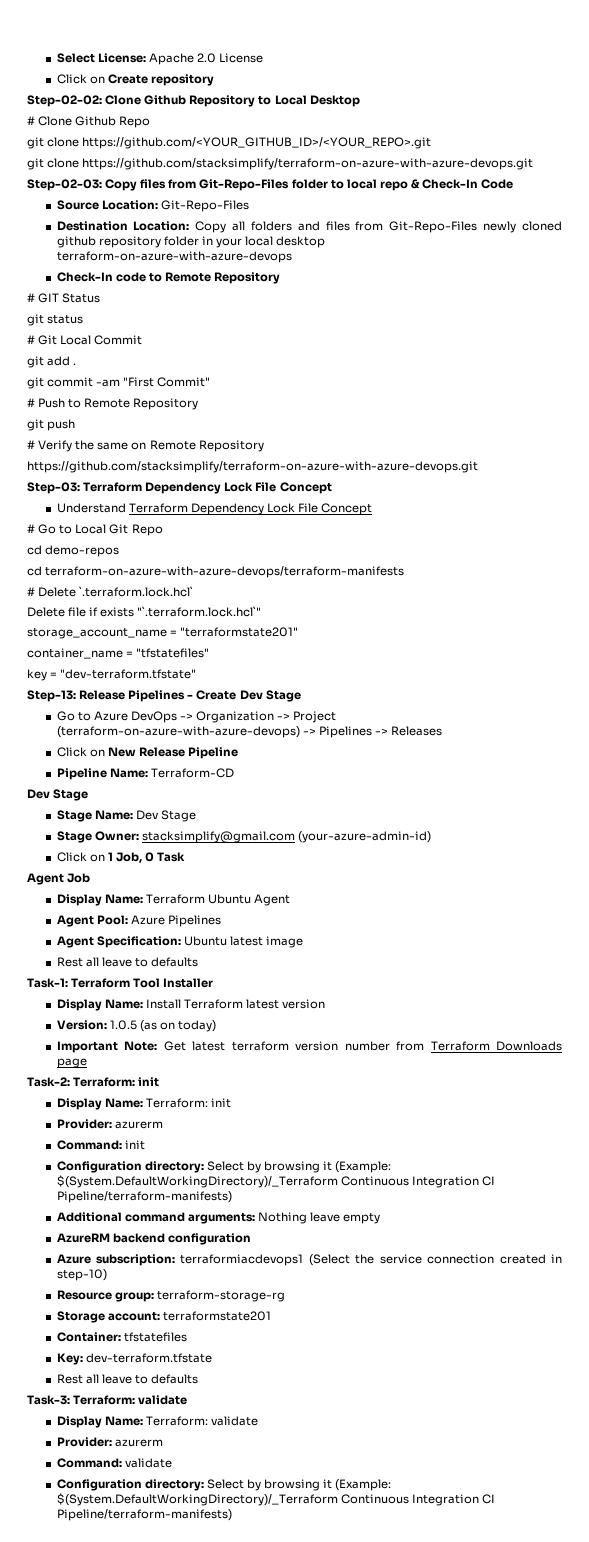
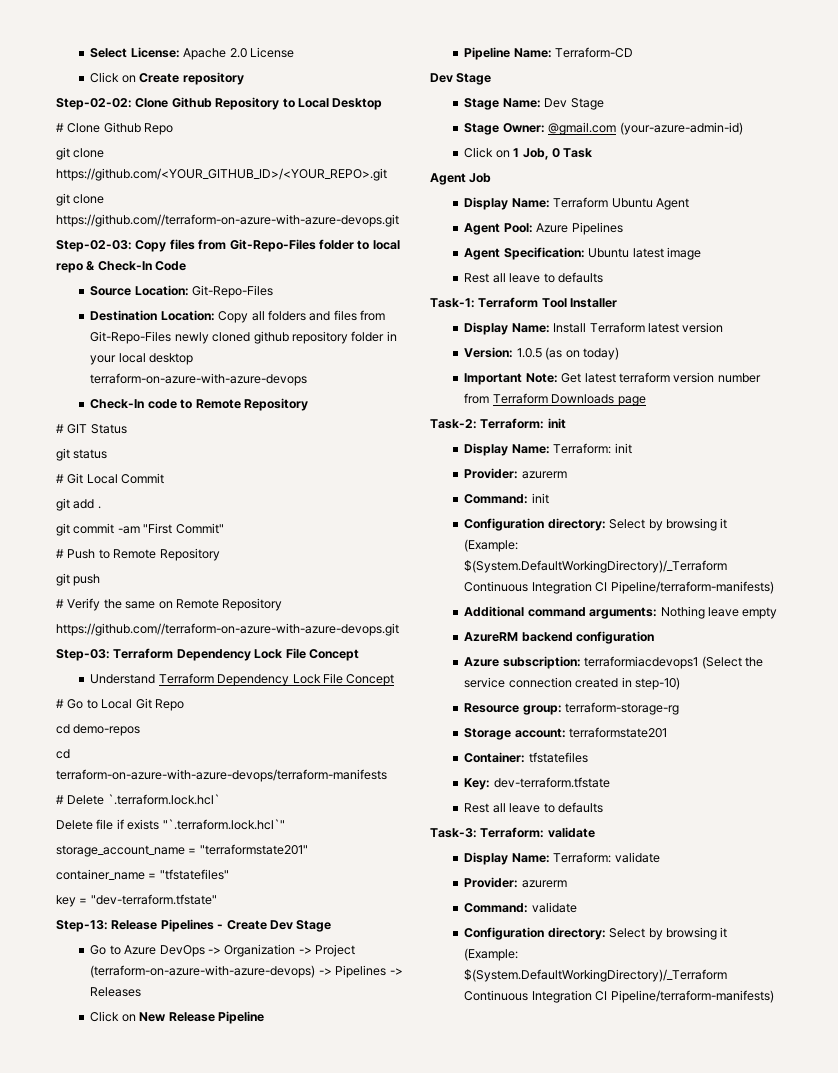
[82,158,534,170] https://github.com/stacksimplify/terraform-on-azure-with-azure-devops.git -> [56,214,399,227] https://github.com//terraform-on-azure-with-azure-devops.git
[27,461,478,473] https://github.com/stacksimplify/terraform-on-azure-with-azure-devops.git -> [56,623,399,636] https://github.com//terraform-on-azure-with-azure-devops.git
[141,831,295,843] stacksimplify@gmail.com -> [548,122,617,135] @gmail.com

